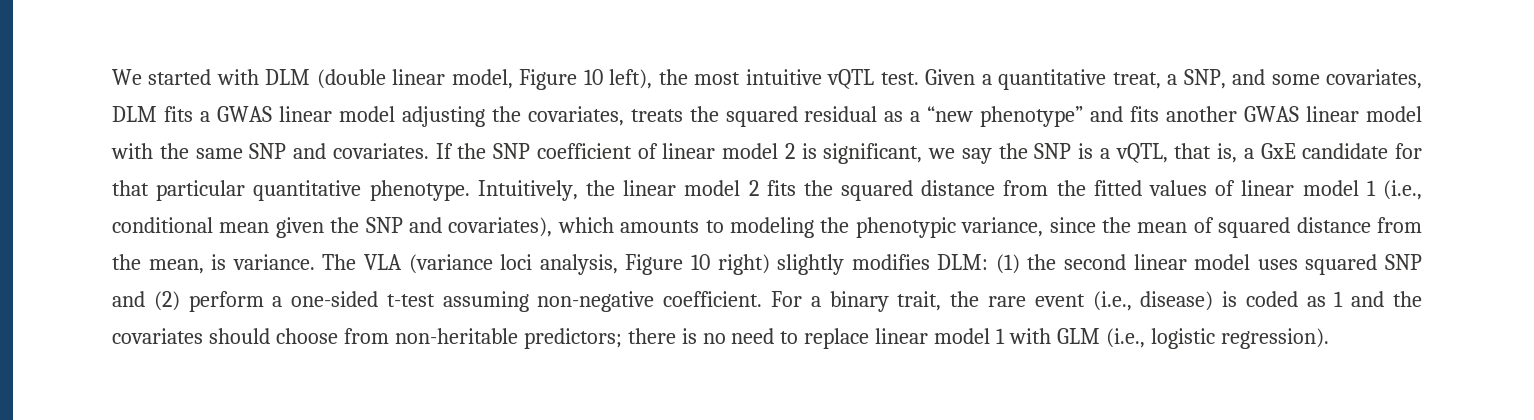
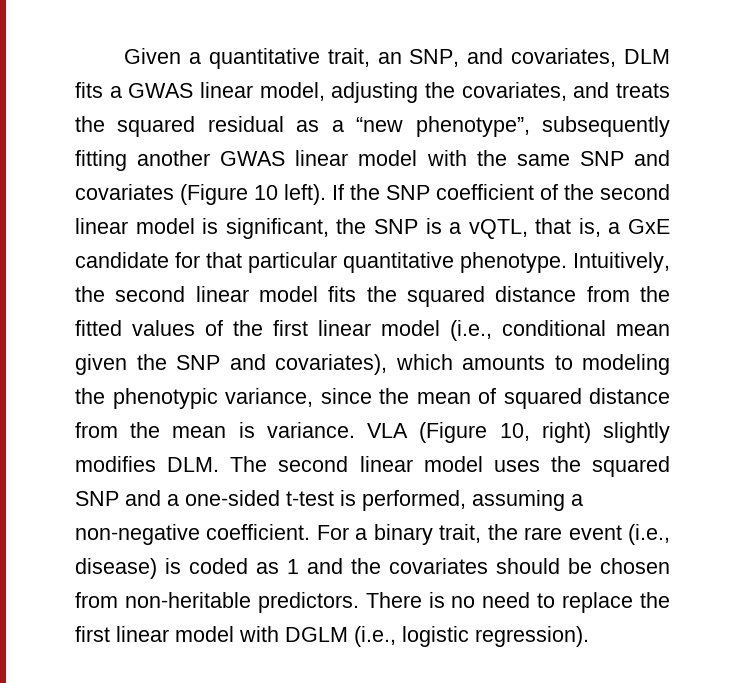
[112,69,919,90] We started with DLM (double linear model, Figure 10 left), the most intuitive vQTL test. -> (124, 56) none
[1112,72,1178,89] treat, a -> [327,48,402,67] trait, an
[1271,74,1320,85] some -> (504, 56) none
[338,106,395,122] model -> [259,82,325,101] model,
(624, 116) none -> [573,82,610,98] and
[980,106,1160,127] phenotype” and fits -> [415,116,670,137] [75,150,127,171] phenotype”, subsequently fitting
[332,143,429,159] covariates. -> [75,184,326,205] covariates (Figure 10 left).
[662,143,795,159] linear model 2 -> [564,184,670,200] [75,218,195,234] the second linear model
[928,148,992,164] we say -> (329, 228) none
[623,180,759,196] linear model 2 -> [115,286,318,302] second linear model
[1241,180,1376,196] linear model 1 -> [233,320,440,336] the first linear model
[148,259,204,274] mean, -> [172,426,227,438] mean
[322,254,1057,275] The VLA (variance loci analysis, Figure 10 right) slightly modifies DLM: (1) the -> [367,422,670,443] [75,456,268,472] VLA (Figure 10, right) slightly modifies DLM. The
(1298, 264) none -> [550,456,581,472] the
[153,291,264,312] (2) perform -> (161, 498) none
[442,291,529,312] assuming -> [340,490,583,511] is performed, assuming a
[275,328,676,349] choose from non-heritable predictors; there -> [568,558,670,574] [75,592,422,613] be chosen from non-heritable predictors. There
[875,328,1101,344] linear model 1 with GLM -> [640,592,671,608] [75,626,348,642] the first linear model with DGLM

